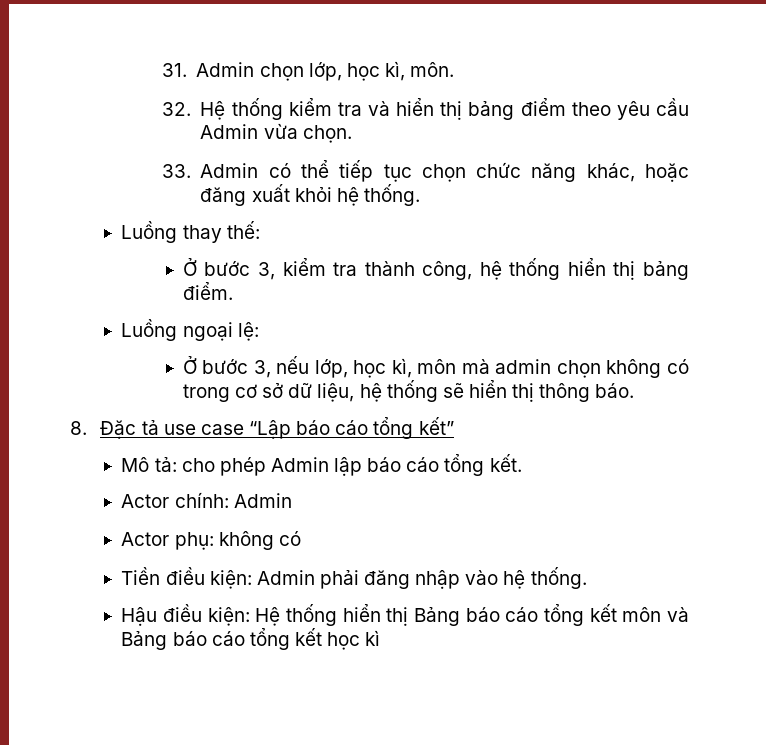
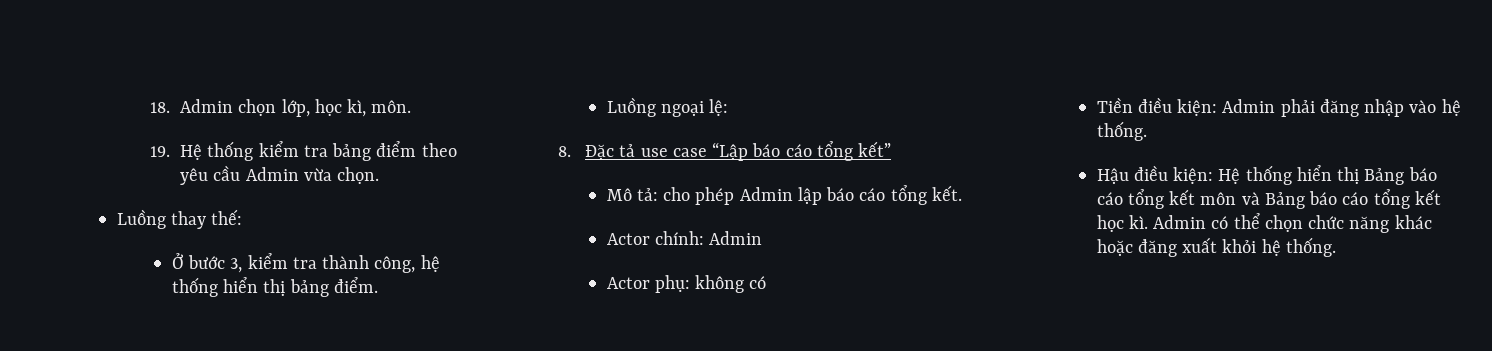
[161,63,187,77] 31. -> [150,102,171,113] 18.
[161,102,191,116] 32. -> [150,146,171,157] 19.
[368,98,463,120] và hiển thị -> (328, 151) none
[161,160,689,182] [200,184,420,206] // 33. Admin có thể tiếp tục chọn chức năng khác, hoặc đăng xuất khỏi hệ thống. -> (380, 175) none
[182,356,689,378] [182,380,635,402] // Ở bước 3, nếu lớp, học kì, môn mà admin chọn không có trong cơ sở dữ liệu, hệ thống sẽ hiển thị thông báo. -> (729, 107) none
[365,630,381,646] kì -> [1128,213,1432,233] [1096,237,1336,257] kì. Admin có thể chọn chức năng khác hoặc đăng xuất khỏi hệ thống.

